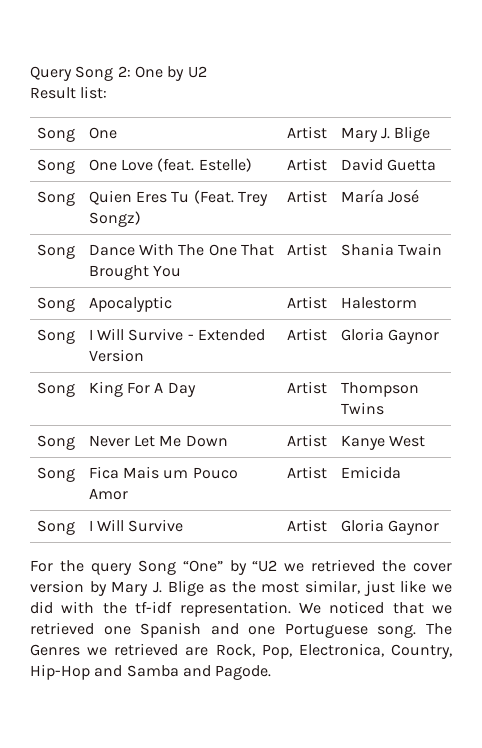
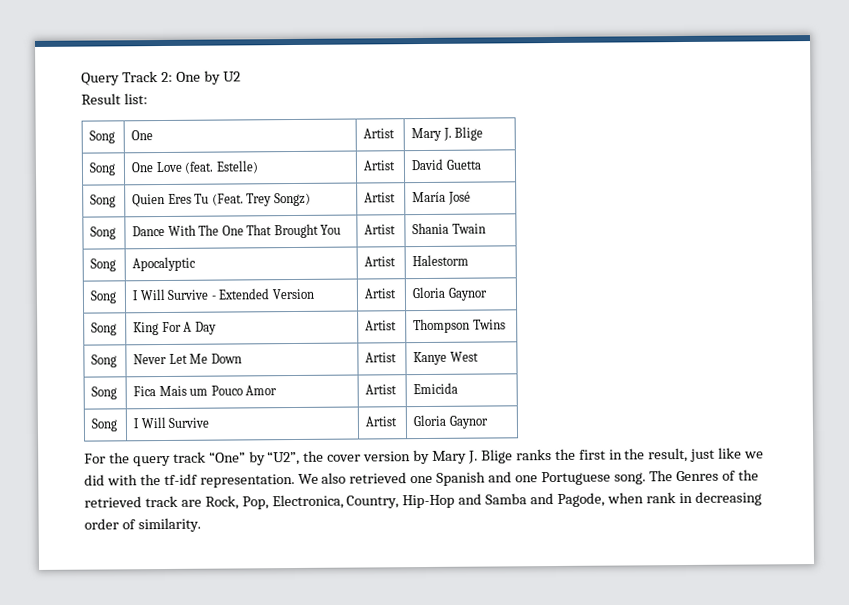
[75,66,114,81] Song -> [121,71,158,83] Track
[137,560,176,575] Song -> [172,451,206,463] track
[252,559,376,572] “U2 we retrieved -> [267,450,301,466] “U2”,
[209,580,361,594] as the most similar, -> [515,447,689,463] ranks the first in the result,
[329,601,452,614] noticed that we -> [321,472,347,484] also
[87,643,179,656] we retrieved -> [721,469,759,481] [84,495,178,508] of the retrieved track
[215,665,272,680] Pagode. -> [557,491,762,507] [84,517,201,533] Pagode, when rank in decreasing order of similarity.

